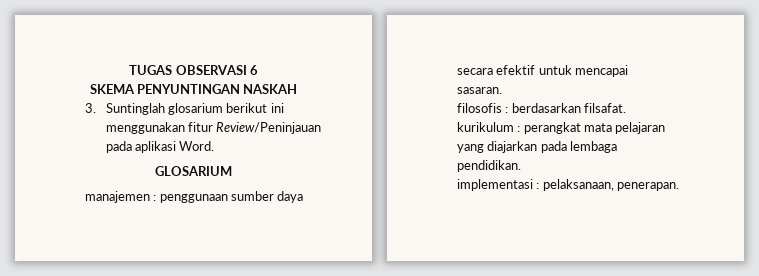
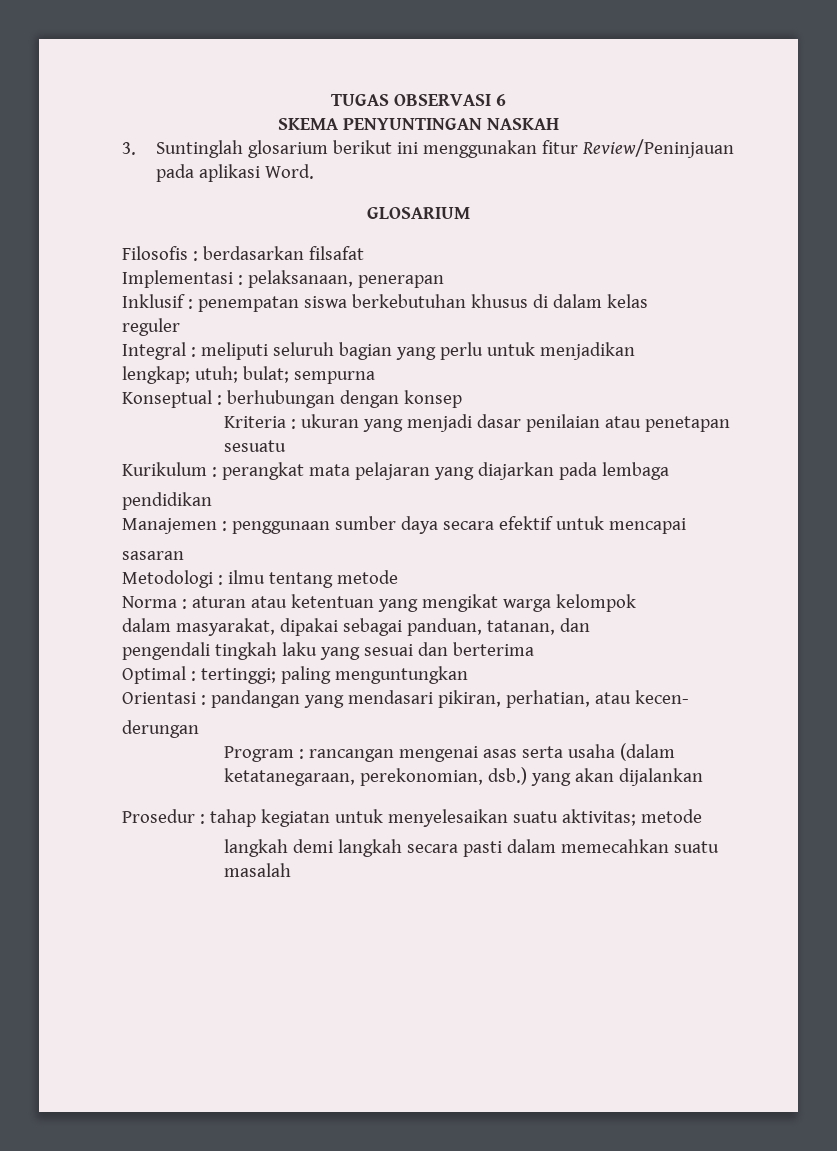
[84,191,150,203] manajemen -> [121,246,364,261] [121,270,444,288] [121,294,648,312] [121,318,180,336] [121,342,635,360] [121,366,375,384] [121,390,462,408] [223,414,730,432] [223,440,286,452] [121,462,669,480] [121,492,212,510] [121,518,217,534] Filosofis : berdasarkan filsafat // Implementasi : pelaksanaan, penerapan // Inklusif : penempatan siswa berkebutuhan khusus di dalam kelas // reguler // Integral : meliputi seluruh bagian yang perlu untuk menjadikan // lengkap; utuh; bulat; sempurna // Konseptual : berhubungan dengan konsep // Kriteria : ukuran yang menjadi dasar penilaian atau penetapan sesuatu // Kurikulum : perangkat mata pelajaran yang diajarkan pada lembaga // pendidikan // Manajemen
[456,87,502,94] [456,103,626,113] [456,122,666,134] [456,141,617,153] [456,160,521,172] [456,179,679,191] sasaran. // filosofis : berdasarkan filsafat. // kurikulum : perangkat mata pelajaran yang diajarkan pada lembaga // pendidikan. // implementasi : pelaksanaan, penerapan. -> [121,551,184,560] [121,570,398,588] [121,594,636,612] [121,618,590,636] [121,642,534,660] [121,666,468,684] [121,690,689,708] [121,720,199,738] [223,743,675,762] [223,767,703,786] [121,809,702,827] [223,839,719,857] [223,863,291,877] sasaran // Metodologi : ilmu tentang metode // Norma : aturan atau ketentuan yang mengikat warga kelompok // dalam masyarakat, dipakai sebagai panduan, tatanan, dan // pengendali tingkah laku yang sesuai dan berterima // Optimal : tertinggi; paling menguntungkan // Orientasi : pandangan yang mendasari pikiran, perhatian, atau kecen- // derungan // Program : rancangan mengenai asas serta usaha (dalam ketatanegaraan, perekonomian, dsb.) yang akan dijalankan // Prosedur : tahap kegiatan untuk menyelesaikan suatu aktivitas; metode // langkah demi langkah secara pasti dalam memecahkan suatu masalah

